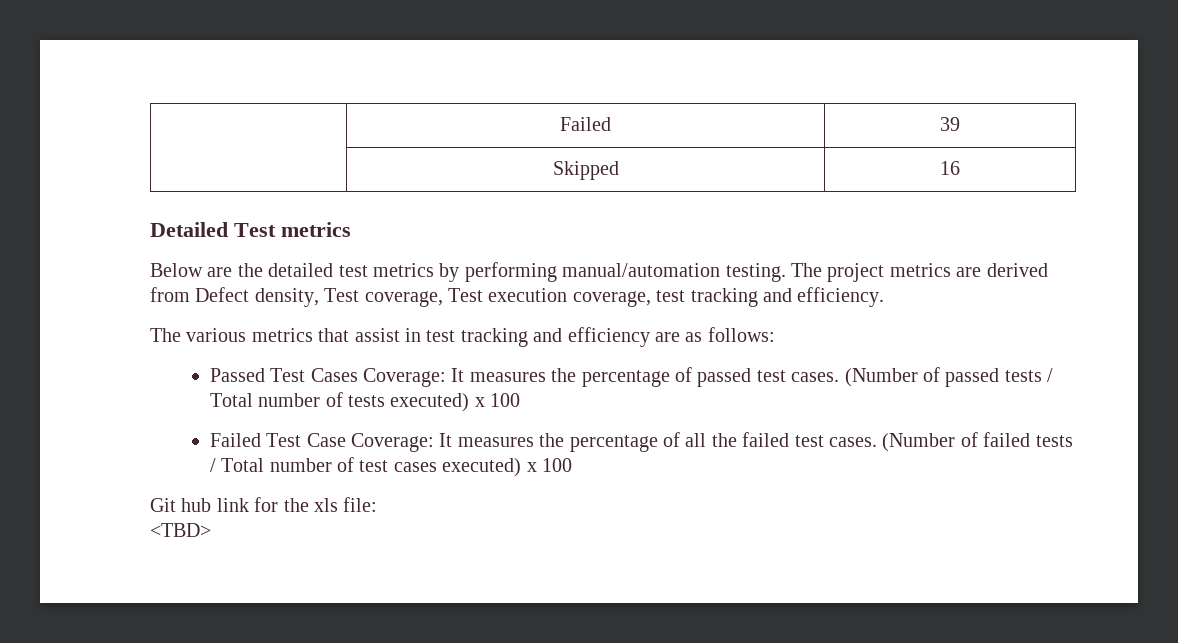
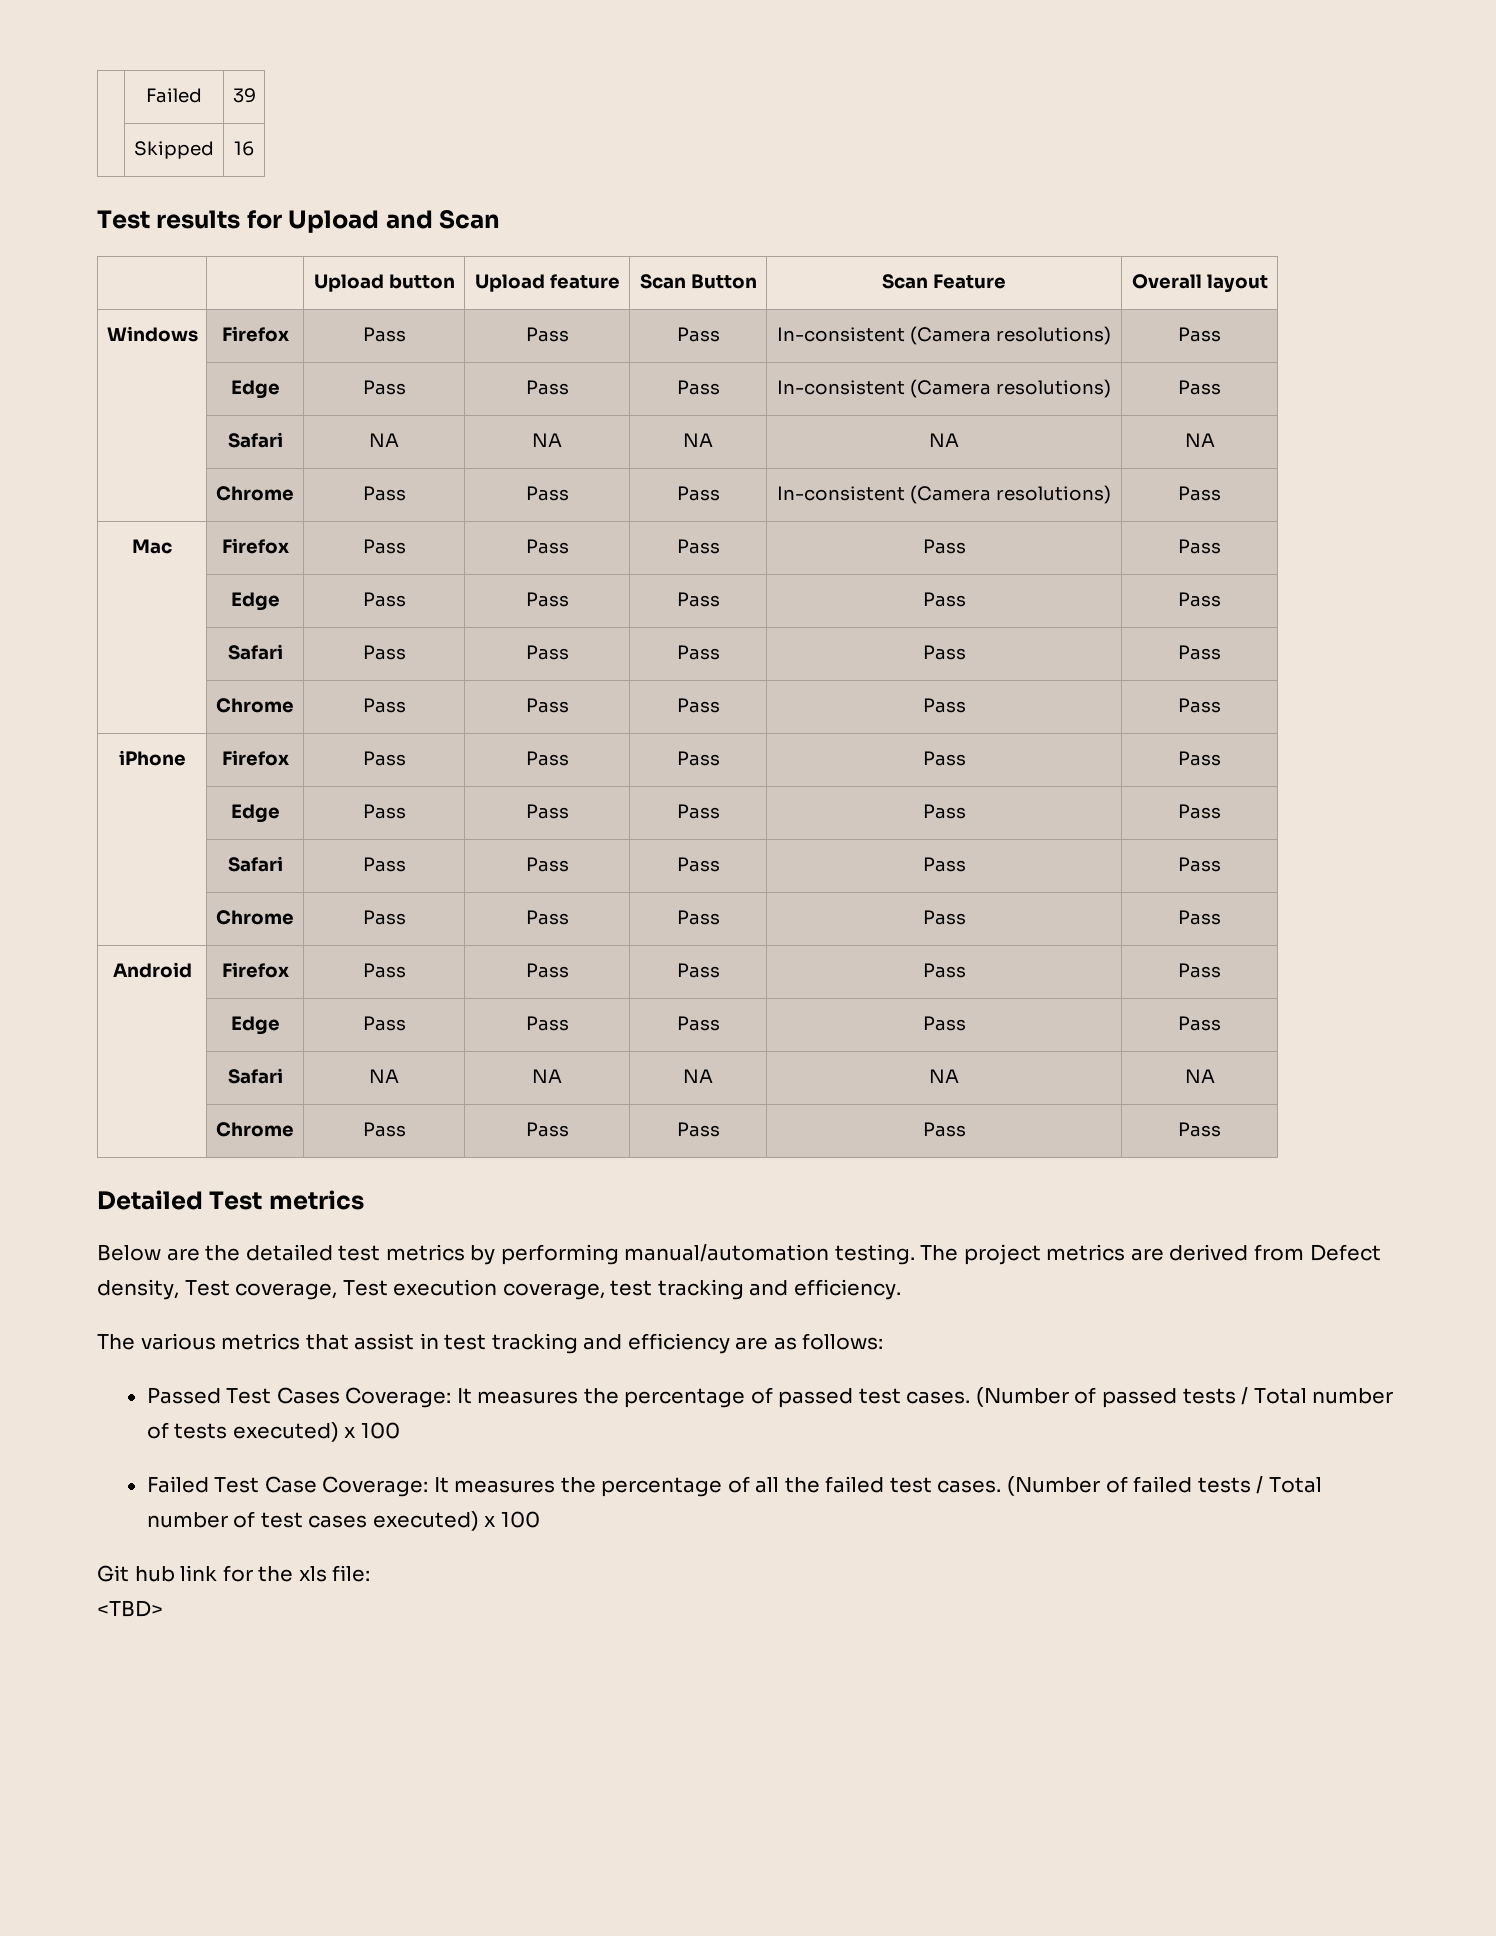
(961, 168) none -> [97,209,501,233] [313,274,455,292] [474,274,620,292] [639,274,757,289] [882,274,1006,289] [1131,274,1268,293] [106,326,198,342] [221,326,289,342] [362,327,406,342] [525,327,569,342] [676,327,720,342] [777,326,1111,345] [1178,327,1221,342] [230,380,280,399] [362,380,406,395] [525,380,569,395] [676,380,720,395] [777,379,1111,398] [1178,380,1221,395] [227,432,283,448] [369,433,399,447] [532,433,562,447] [683,433,713,447] [929,433,959,447] [1184,433,1215,447] [216,486,294,501] [362,486,406,501] [525,486,569,501] [676,486,720,501] [777,485,1111,504] [1178,486,1221,501] [132,539,172,554] [221,538,289,554] [362,539,406,554] [525,539,569,554] [676,539,720,554] [922,539,966,554] [1178,539,1221,554] [230,592,280,611] [362,592,406,607] [525,592,569,607] [676,592,720,607] [922,592,966,607] [1178,592,1221,607] [227,644,283,660] [362,645,406,660] [525,645,569,660] [676,645,720,660] [922,645,966,660] [1178,645,1221,660] [216,698,294,713] [362,698,406,713] [525,698,569,713] [676,698,720,713] [922,698,966,713] [1178,698,1221,713] [118,750,186,766] [221,750,289,766] [362,751,406,766] [525,751,569,766] [676,751,720,766] [922,751,966,766] [1178,751,1221,766] [230,804,280,823] [362,804,406,819] [525,804,569,819] [676,804,720,819] [922,804,966,819] [1178,804,1221,819] [227,856,283,872] [362,857,406,872] [525,857,569,872] [676,857,720,872] [922,857,966,872] [1178,857,1221,872] [216,910,294,925] [362,910,406,925] [525,910,569,925] [676,910,720,925] [922,910,966,925] [1178,910,1221,925] [112,962,192,978] [221,962,289,978] [362,963,406,978] [525,963,569,978] [676,963,720,978] [922,963,966,978] [1178,963,1221,978] [230,1016,280,1035] [362,1016,406,1031] [525,1016,569,1031] [676,1016,720,1031] [922,1016,966,1031] [1178,1016,1221,1031] [227,1068,283,1084] [369,1069,399,1083] [532,1069,562,1083] [683,1069,713,1083] [929,1069,959,1083] [1184,1069,1215,1083] [216,1122,294,1137] [362,1122,406,1137] [525,1122,569,1137] [676,1122,720,1137] [922,1122,966,1137] [1178,1122,1221,1137] // Test results for Upload and Scan // | | Upload button | Upload feature | Scan Button | Scan Feature | Overall layout // Windows | Firefox | Pass | Pass | Pass | In-consistent (Camera resolutions) | Pass // | Edge | Pass | Pass | Pass | In-consistent (Camera resolutions) | Pass // | Safari | NA | NA | NA | NA | NA // | Chrome | Pass | Pass | Pass | In-consistent (Camera resolutions) | Pass // Mac | Firefox | Pass | Pass | Pass | Pass | Pass // | Edge | Pass | Pass | Pass | Pass | Pass // | Safari | Pass | Pass | Pass | Pass | Pass // | Chrome | Pass | Pass | Pass | Pass | Pass // iPhone | Firefox | Pass | Pass | Pass | Pass | Pass // | Edge | Pass | Pass | Pass | Pass | Pass // | Safari | Pass | Pass | Pass | Pass | Pass // | Chrome | Pass | Pass | Pass | Pass | Pass // Android | Firefox | Pass | Pass | Pass | Pass | Pass // | Edge | Pass | Pass | Pass | Pass | Pass // | Safari | NA | NA | NA | NA | NA // | Chrome | Pass | Pass | Pass | Pass | Pass

